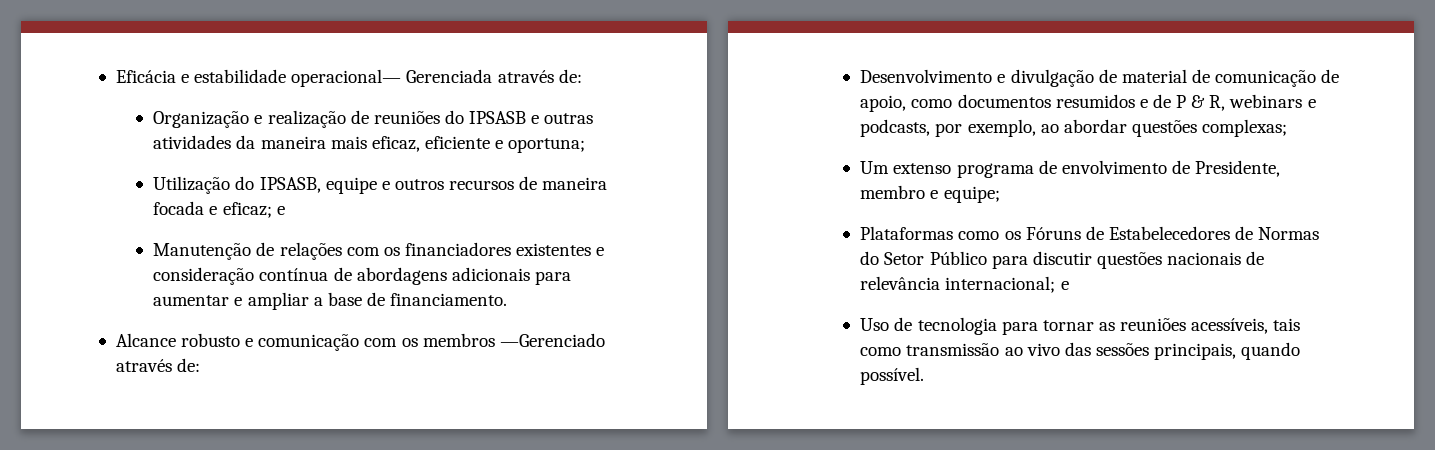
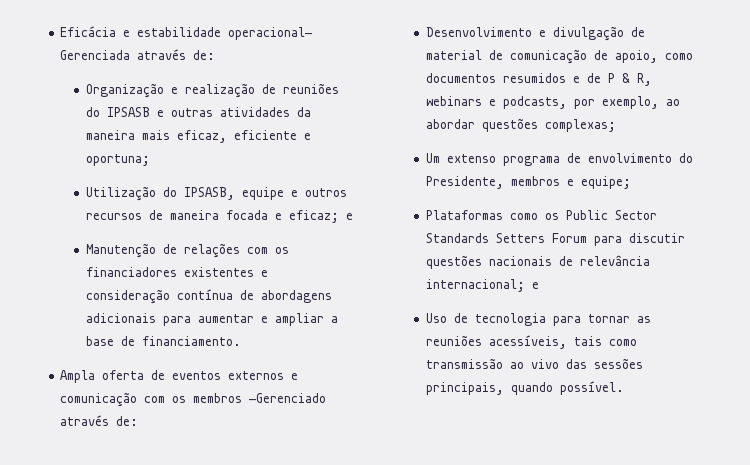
[115,333,241,347] Alcance robusto -> [60,370,285,383] Ampla oferta de eventos externos
[1171,160,1281,177] [860,185,926,199] de Presidente, membro -> [679,153,694,163] [426,176,561,189] do Presidente, membros
[1025,226,1320,240] [860,251,987,265] Fóruns de Estabelecedores de Normas do Setor Público -> [566,210,658,220] [426,233,588,243] Public Sector Standards Setters Forum

